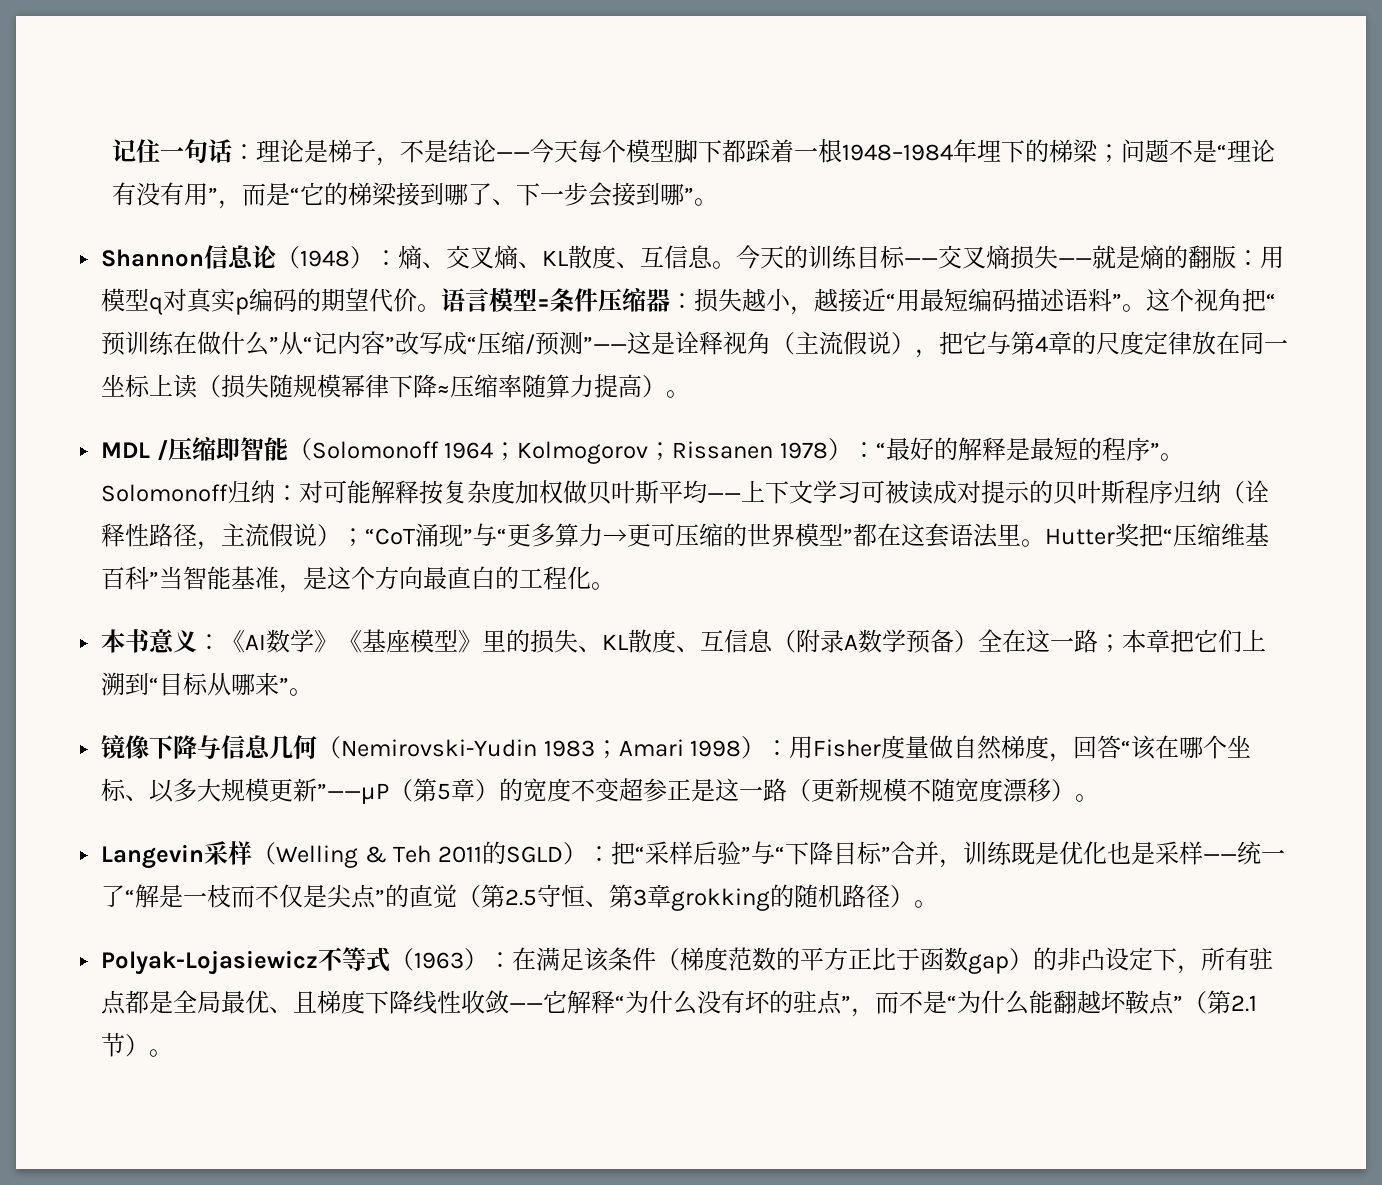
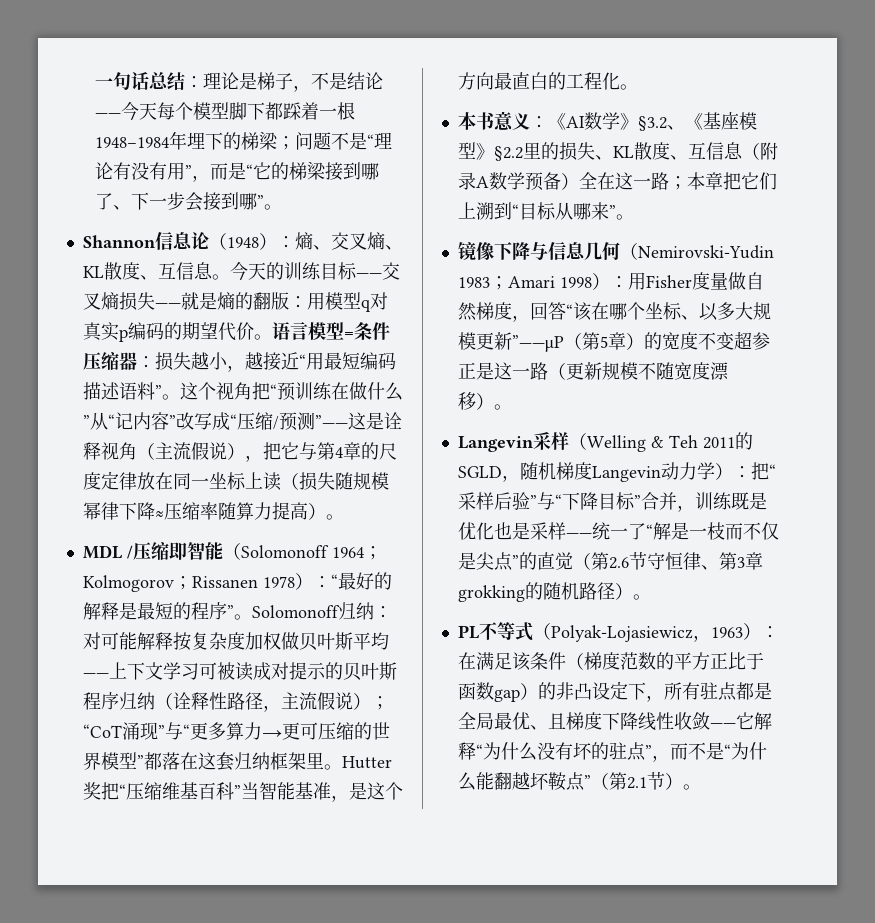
[112,139,233,164] 记住一句话 -> [95,72,186,91] 一句话总结
[877,523,999,548] 在这套语法 -> [161,752,306,771] 落在这套归纳框架
(339, 641) none -> [637,116,685,131] §3.2、
(483, 641) none -> [493,146,523,161] §2.2
(563, 854) none -> [501,462,715,482] ，随机梯度Langevin动力学
[505,884,586,908] 2.5守恒 -> [608,552,701,570] 2.6节守恒律
[101,950,319,975] Polyak-Lojasiewicz -> [457,625,479,639] PL
(415, 959) none -> [550,625,711,642] Polyak-Lojasiewicz，

